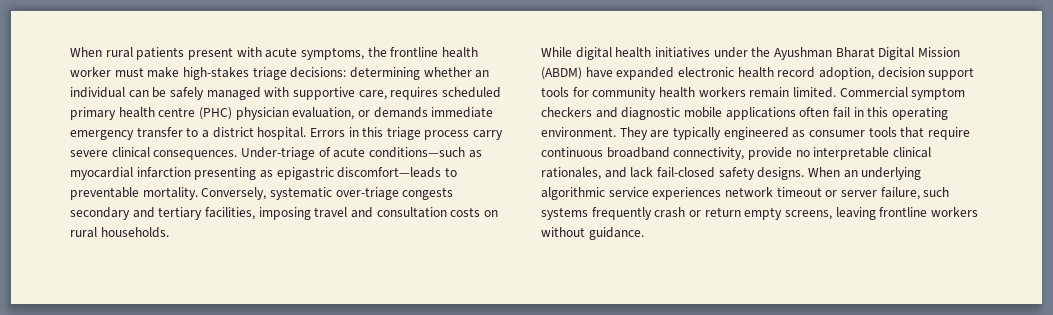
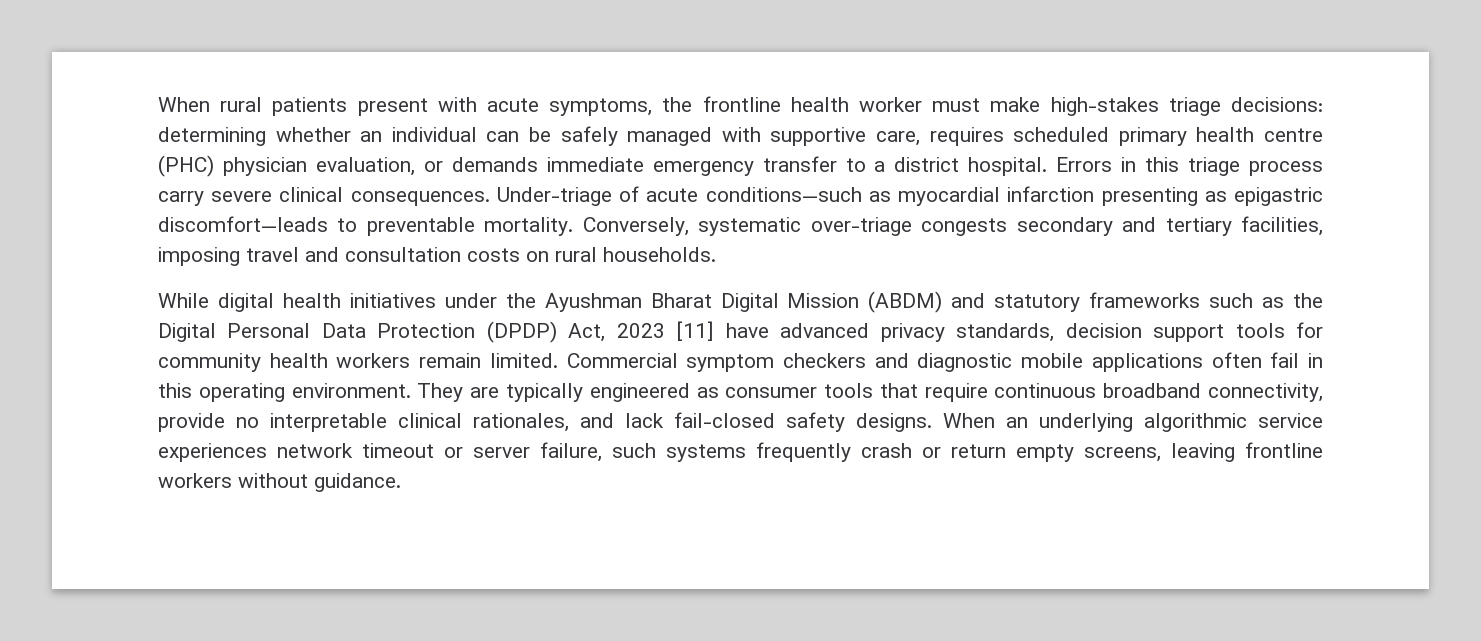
[585,67,874,80] have expanded electronic health record adoption, -> [951,292,1323,312] [158,321,1055,343] and statutory frameworks such as the Digital Personal Data Protection (DPDP) Act, 2023 [11] have advanced privacy standards,

